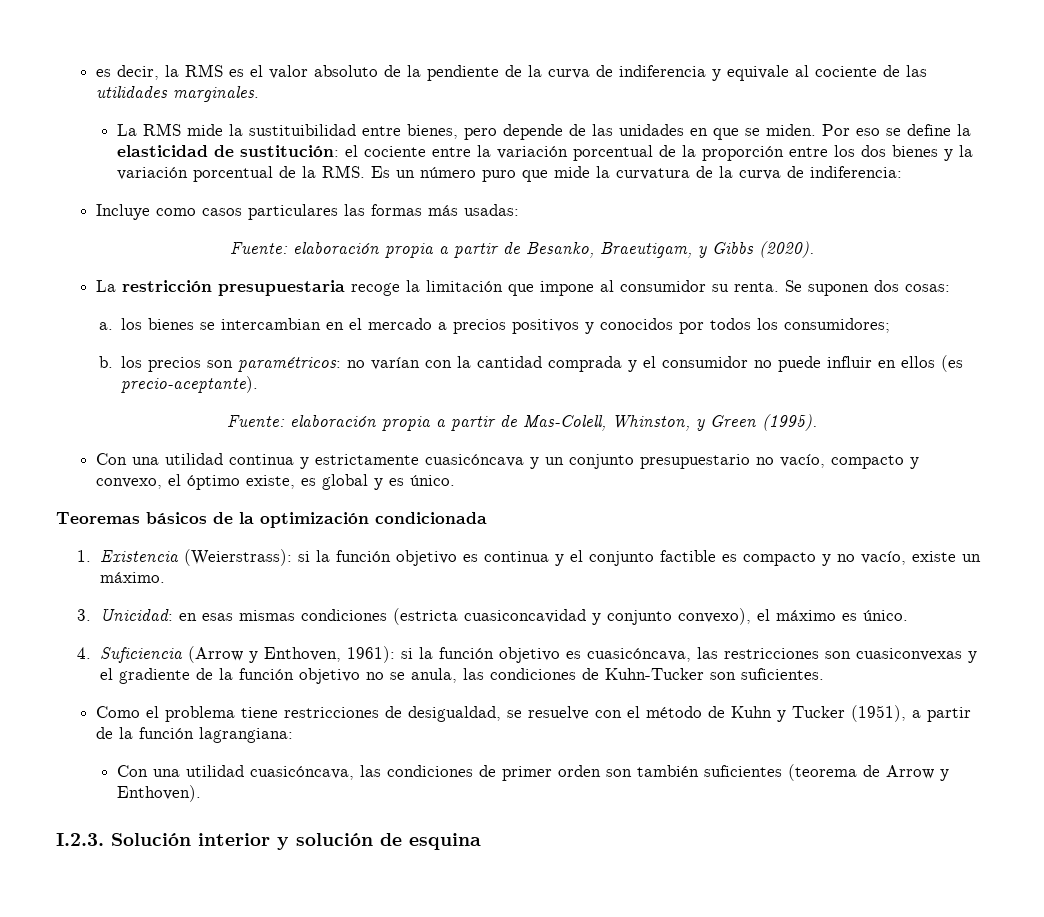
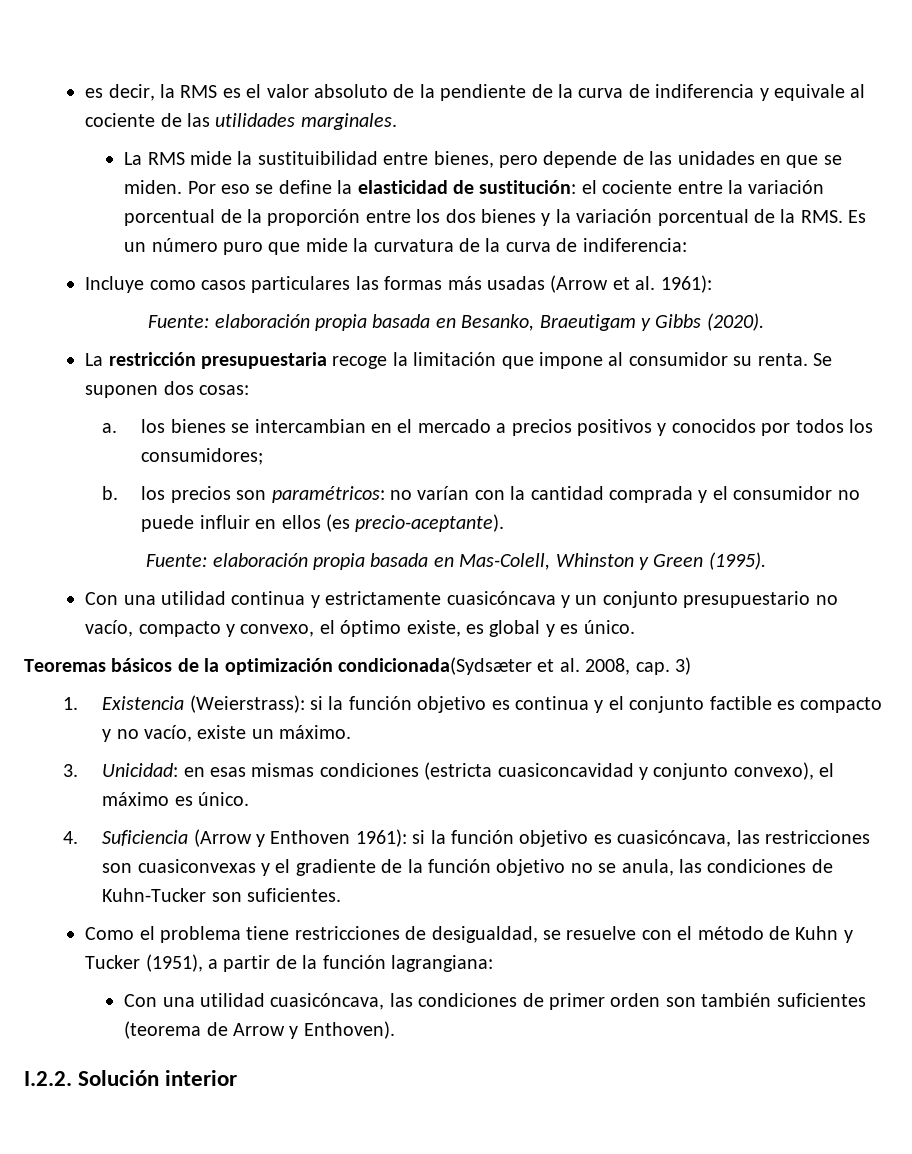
[463,204,519,216] [230,242,692,258] usadas: // Fuente: elaboración propia a partir de Besanko, Braeutigam, -> [486,275,712,293] [148,314,636,331] usadas (Arrow et al. 1961): // Fuente: elaboración propia basada en Besanko, Braeutigam
[436,415,690,431] a partir de Mas-Colell, Whinston, -> [370,553,634,570] basada en Mas-Colell, Whinston
[375,512,487,524] condicionada -> [338,657,691,675] condicionada(Sydsæter et al. 2008, cap. 3)
[263,647,341,662] Enthoven, -> [270,830,351,844] Enthoven
[56,833,104,846] I.2.3. -> [24,1071,72,1086] I.2.2.
[277,833,481,850] y solución de esquina -> (238, 1078) none

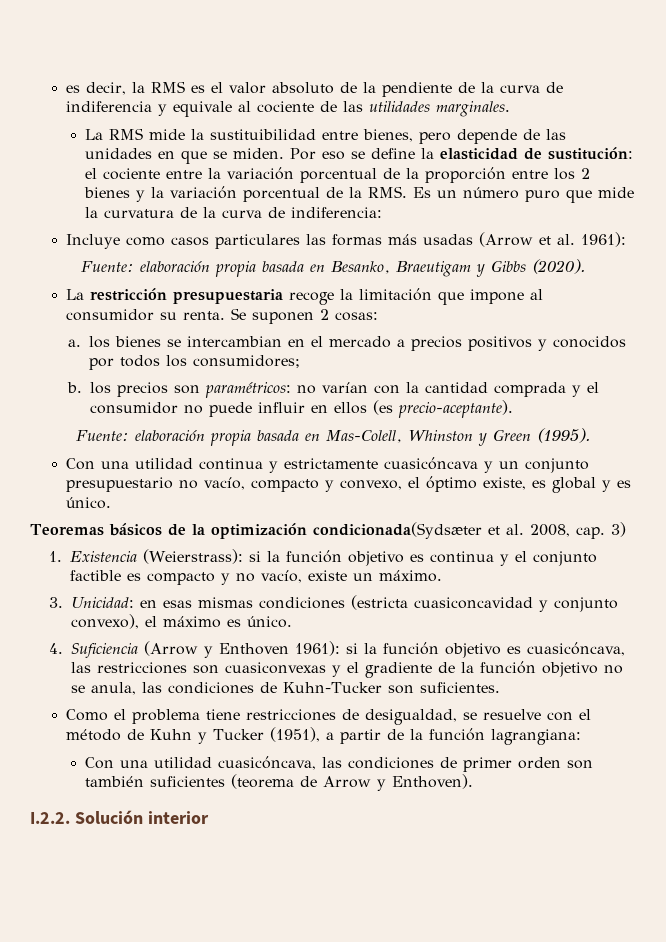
[445,209,476,223] dos -> [581,168,591,179] 2
[163,381,194,395] dos -> [320,309,330,320] 2

